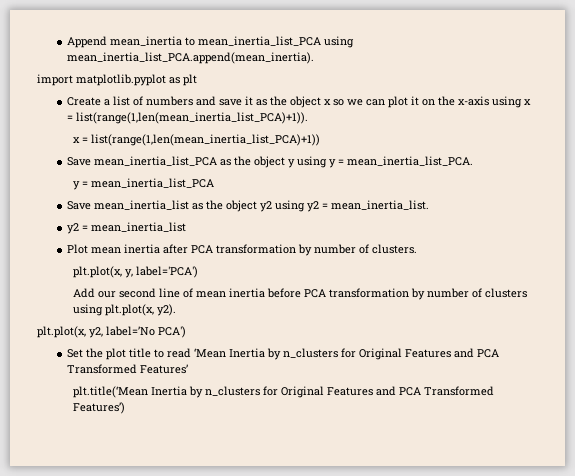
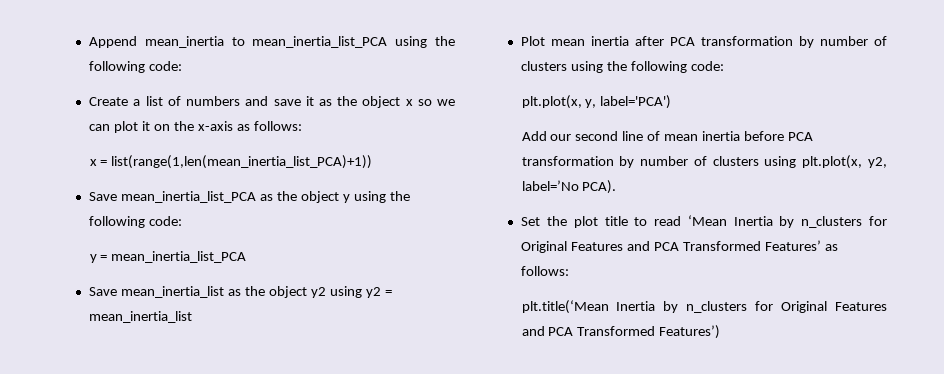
[67,52,315,64] [37,74,197,86] mean_inertia_list_PCA.append(mean_inertia). // import matplotlib.pyplot as plt -> [435,36,455,46] [89,61,183,73] the following code:
[492,96,532,108] [67,112,309,124] using x = list(range(1,len(mean_inertia_list_PCA)+1)). -> [236,121,302,131] as follows:
[329,156,474,168] y = mean_inertia_list_PCA. -> [389,191,410,201] [89,216,183,228] the following code:
[331,200,430,210] [67,223,89,234] mean_inertia_list. // y2 = -> (392, 293) none
[372,244,418,254] clusters. -> [521,61,724,73] clusters using the following code:
[157,304,177,316] [37,326,86,338] y2). // plt.plot(x, -> (863, 162) none
[158,326,186,338] PCA') -> [582,180,617,194] PCA).
(189, 369) none -> [824,244,838,251] [521,266,570,276] as follows:

